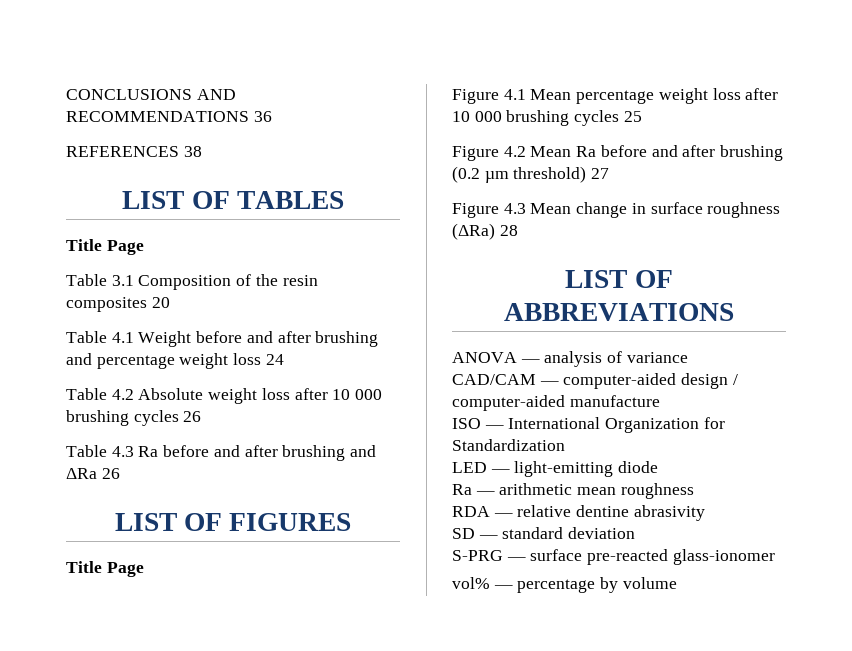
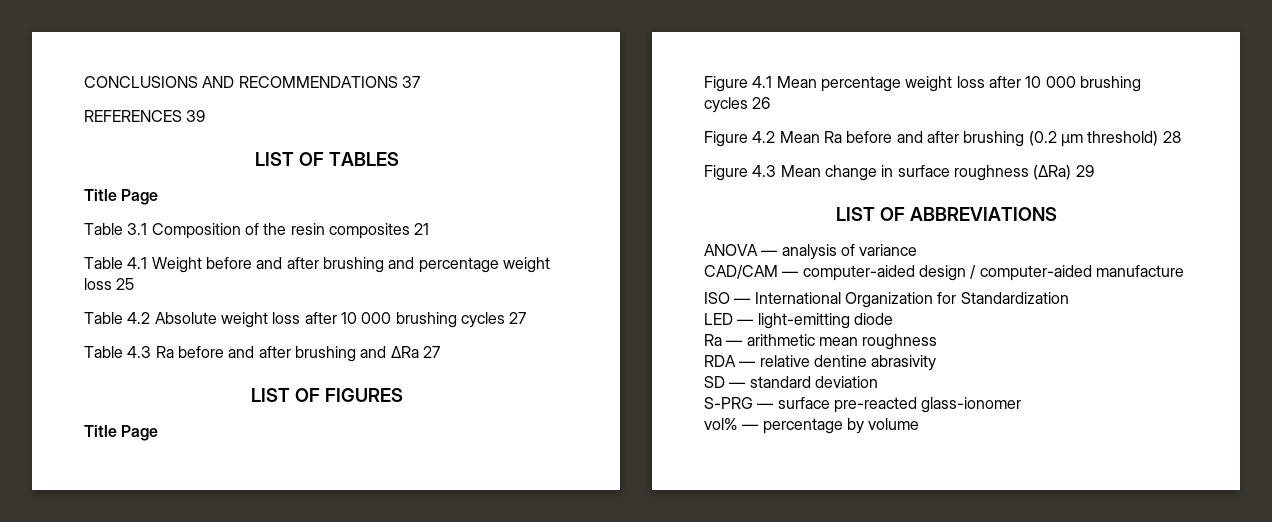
[253,111,272,122] 36 -> [401,76,420,88] 37
[183,146,202,157] 38 -> [186,110,206,122] 39
[151,297,170,308] 20 -> [414,223,430,235] 21
[265,354,284,365] 24 -> [116,278,135,290] 25
[183,411,202,422] 26 -> [509,312,527,324] 27
[101,468,120,479] 26 -> [422,346,440,358] 27
[623,111,642,122] 25 -> [752,97,771,109] 26
[591,168,610,179] 27 -> [1162,131,1181,143] 28
[499,225,518,236] 28 -> [1075,165,1094,177] 29

